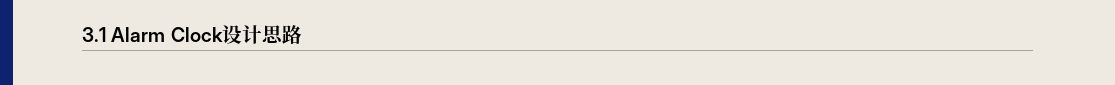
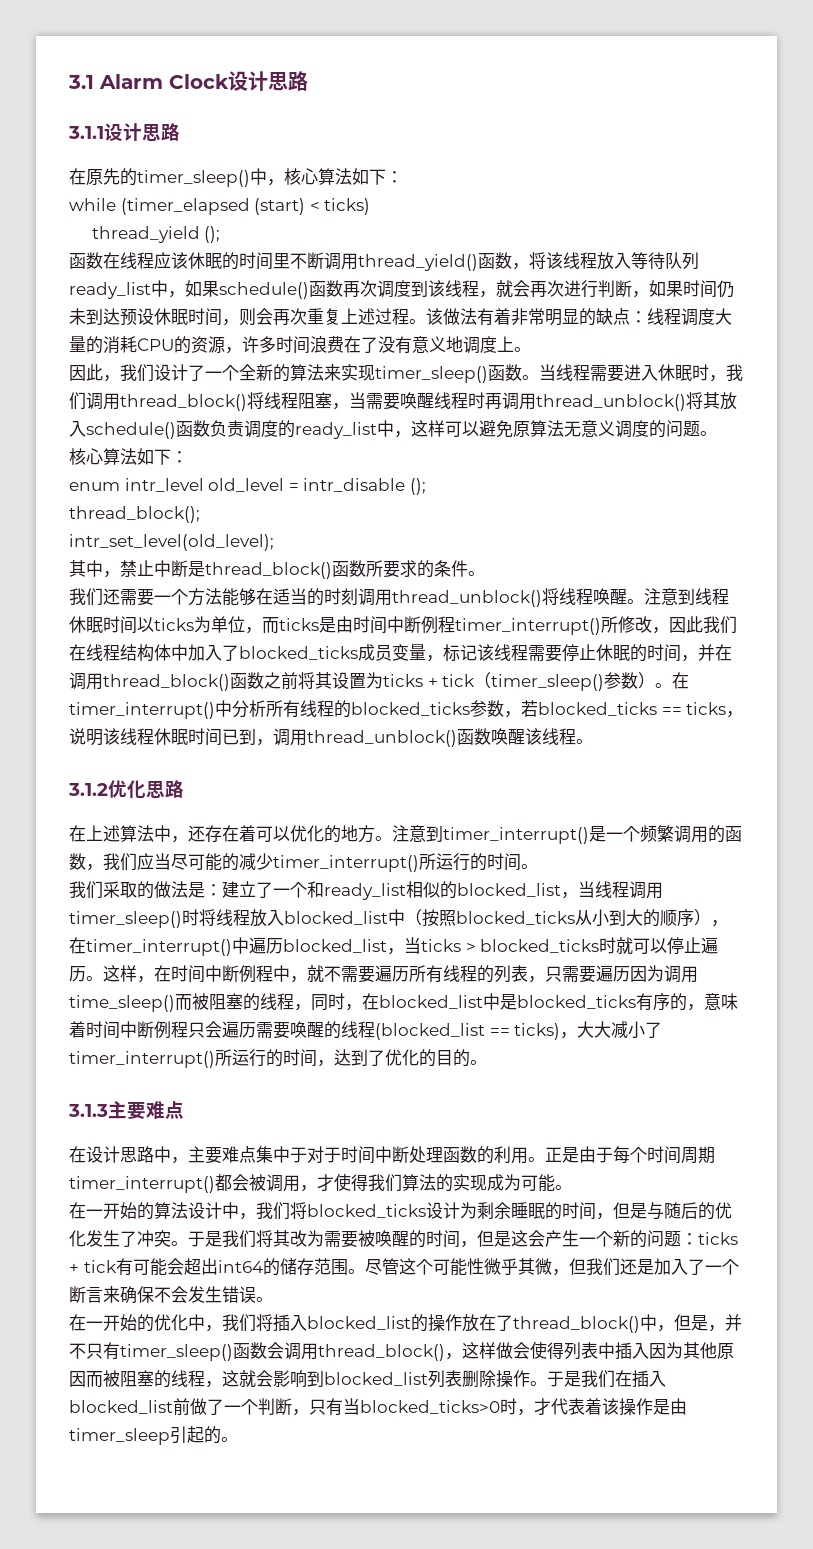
(302, 34) none -> [68,123,180,141] [69,168,403,187] [69,198,371,215] [91,226,221,243] [69,252,699,271] [69,280,734,299] [69,308,732,326] [69,336,531,354] [69,364,743,383] [69,392,737,411] [69,420,717,439] [69,448,188,465] [69,478,426,495] [69,506,200,523] [69,534,274,551] [69,560,485,579] [69,588,729,607] [69,616,737,635] [69,644,732,662] [69,672,690,691] [69,700,744,719] [69,728,593,747] [68,780,184,799] [69,825,742,844] [69,853,538,872] [69,881,663,900] [69,909,728,928] [69,937,719,956] [69,965,698,983] [69,993,738,1012] [69,1021,663,1040] [69,1049,487,1068] [68,1101,184,1120] [69,1146,715,1164] [69,1173,572,1193] [69,1202,732,1220] [69,1230,738,1248] [69,1258,739,1276] [69,1286,273,1304] [69,1314,742,1333] [69,1341,734,1361] [69,1370,666,1388] [69,1398,687,1416] [69,1426,238,1445] // 3.1.1设计思路 // 在原先的timer_sleep()中，核心算法如下： // while (timer_elapsed (start) < ticks) // thread_yield (); // 函数在线程应该休眠的时间里不断调用thread_yield()函数，将该线程放入等待队列ready_list中，如果schedule()函数再次调度到该线程，就会再次进行判断，如果时间仍未到达预设休眠时间，则会再次重复上述过程。该做法有着非常明显的缺点：线程调度大量的消耗CPU的资源，许多时间浪费在了没有意义地调度上。 // 因此，我们设计了一个全新的算法来实现timer_sleep()函数。当线程需要进入休眠时，我们调用thread_block()将线程阻塞，当需要唤醒线程时再调用thread_unblock()将其放入schedule()函数负责调度的ready_list中，这样可以避免原算法无意义调度的问题。 // 核心算法如下： // enum intr_level old_level = intr_disable (); // thread_block(); // intr_set_level(old_level); // 其中，禁止中断是thread_block()函数所要求的条件。 // 我们还需要一个方法能够在适当的时刻调用thread_unblock()将线程唤醒。注意到线程休眠时间以ticks为单位，而ticks是由时间中断例程timer_interrupt()所修改，因此我们在线程结构体中加入了blocked_ticks成员变量，标记该线程需要停止休眠的时间，并在调用thread_block()函数之前将其设置为ticks + tick（timer_sleep()参数）。在timer_interrupt()中分析所有线程的blocked_ticks参数，若blocked_ticks == ticks，说明该线程休眠时间已到，调用thread_unblock()函数唤醒该线程。 // 3.1.2优化思路 // 在上述算法中，还存在着可以优化的地方。注意到timer_interrupt()是一个频繁调用的函数，我们应当尽可能的减少timer_interrupt()所运行的时间。 // 我们采取的做法是：建立了一个和ready_list相似的blocked_list，当线程调用timer_sleep()时将线程放入blocked_list中（按照blocked_ticks从小到大的顺序），在timer_interrupt()中遍历blocked_list，当ticks > blocked_ticks时就可以停止遍历。这样，在时间中断例程中，就不需要遍历所有线程的列表，只需要遍历因为调用time_sleep()而被阻塞的线程，同时，在blocked_list中是blocked_ticks有序的，意味着时间中断例程只会遍历需要唤醒的线程(blocked_list == ticks)，大大减小了timer_interrupt()所运行的时间，达到了优化的目的。 // 3.1.3主要难点 // 在设计思路中，主要难点集中于对于时间中断处理函数的利用。正是由于每个时间周期timer_interrupt()都会被调用，才使得我们算法的实现成为可能。 // 在一开始的算法设计中，我们将blocked_ticks设计为剩余睡眠的时间，但是与随后的优化发生了冲突。于是我们将其改为需要被唤醒的时间，但是这会产生一个新的问题：ticks + tick有可能会超出int64的储存范围。尽管这个可能性微乎其微，但我们还是加入了一个断言来确保不会发生错误。 // 在一开始的优化中，我们将插入blocked_list的操作放在了thread_block()中，但是，并不只有timer_sleep()函数会调用thread_block()，这样做会使得列表中插入因为其他原因而被阻塞的线程，这就会影响到blocked_list列表删除操作。于是我们在插入blocked_list前做了一个判断，只有当blocked_ticks>0时，才代表着该操作是由timer_sleep引起的。

